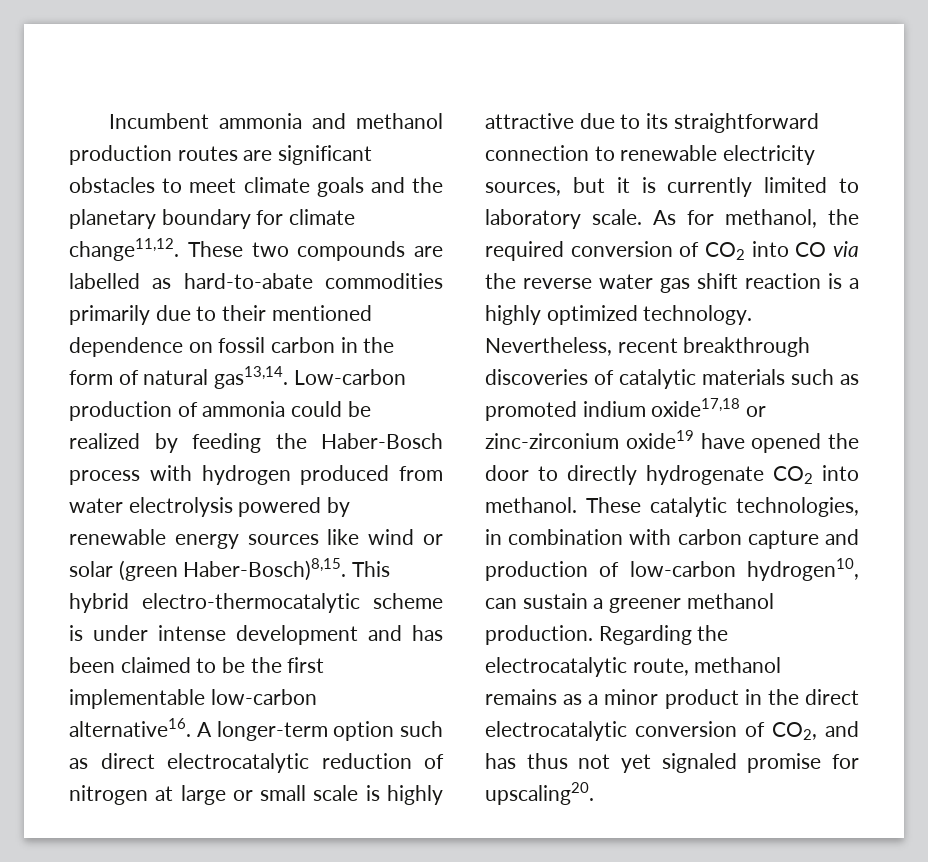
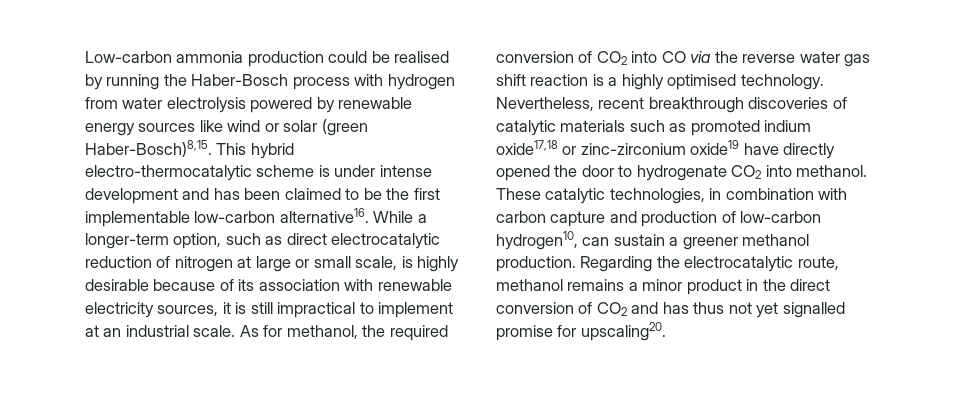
[108,113,443,129] [69,145,373,165] [69,177,443,197] [69,209,356,229] [69,238,443,261] [69,273,443,289] [69,305,372,325] [69,337,395,357] [69,366,406,389] [69,401,371,421] [69,433,261,453] Incumbent ammonia and methanol production routes are significant obstacles to meet climate goals and the planetary boundary for climate change11,12. These two compounds are labelled as hard-to-abate commodities primarily due to their mentioned dependence on fossil carbon in the form of natural gas13,14. Low-carbon production of ammonia could be realized by feeding -> [85,51,450,67] [85,74,160,90] Low-carbon ammonia production could be realised by running
[300,465,390,485] produced -> (455, 82) none
[196,721,395,741] A longer-term option -> [373,211,427,223] [85,233,222,249] While a longer-term option,
[313,785,359,801] scale -> [355,256,398,270] scale,
[485,113,819,133] [485,145,615,161] attractive due to its straightforward connection to -> [85,279,374,291] desirable because of its association with
[572,177,605,193] but -> (219, 310) none
[667,177,859,197] [485,209,581,229] currently limited to laboratory -> [250,302,454,318] [85,325,189,337] still impractical to implement at an industrial
[546,305,638,325] optimized -> [667,74,737,90] optimised
(745, 441) none -> [783,143,836,159] directly
[567,465,637,485] directly -> (633, 171) none
[563,694,583,705] as -> (625, 285) none
[485,721,817,741] electrocatalytic conversion of CO2, -> [496,302,627,316] conversion of CO2
[661,753,737,773] signaled -> [782,302,845,318] signalled

